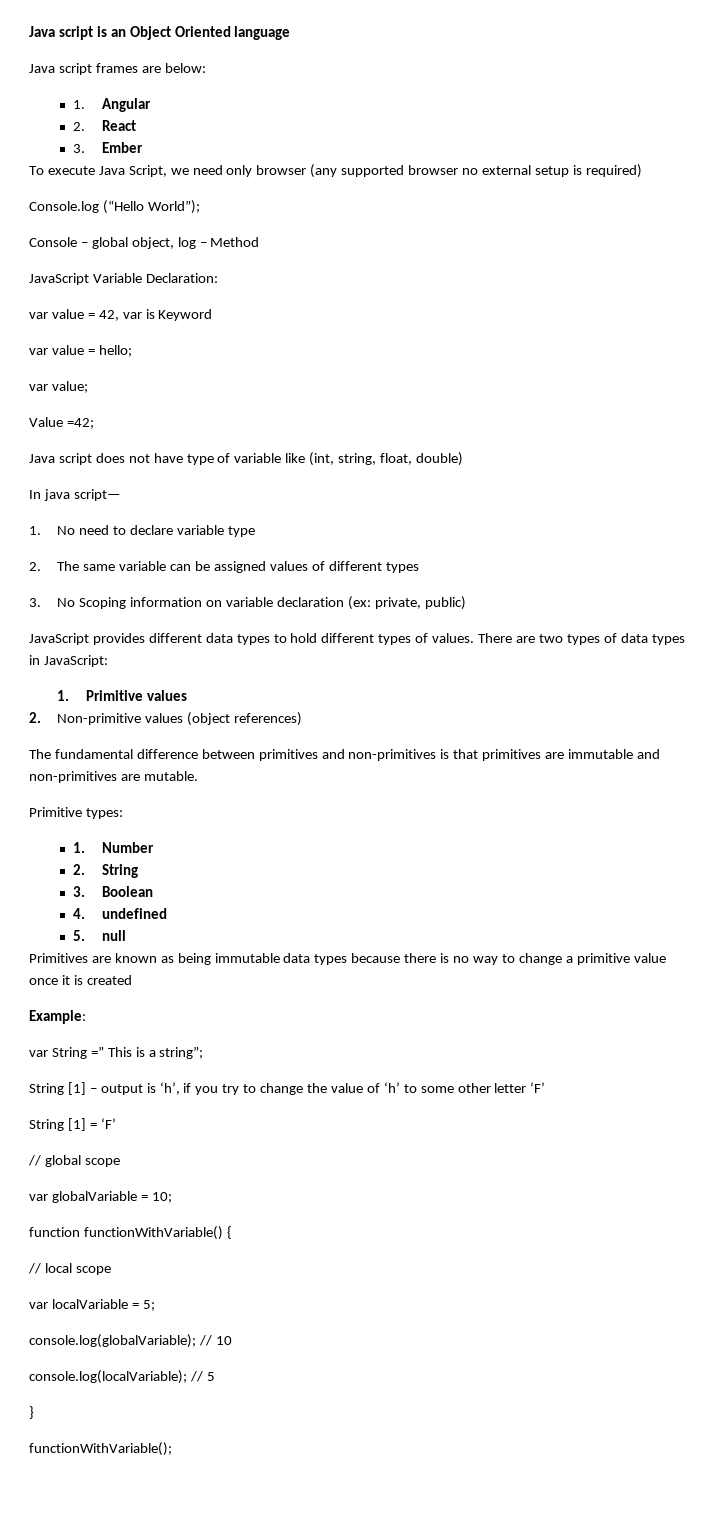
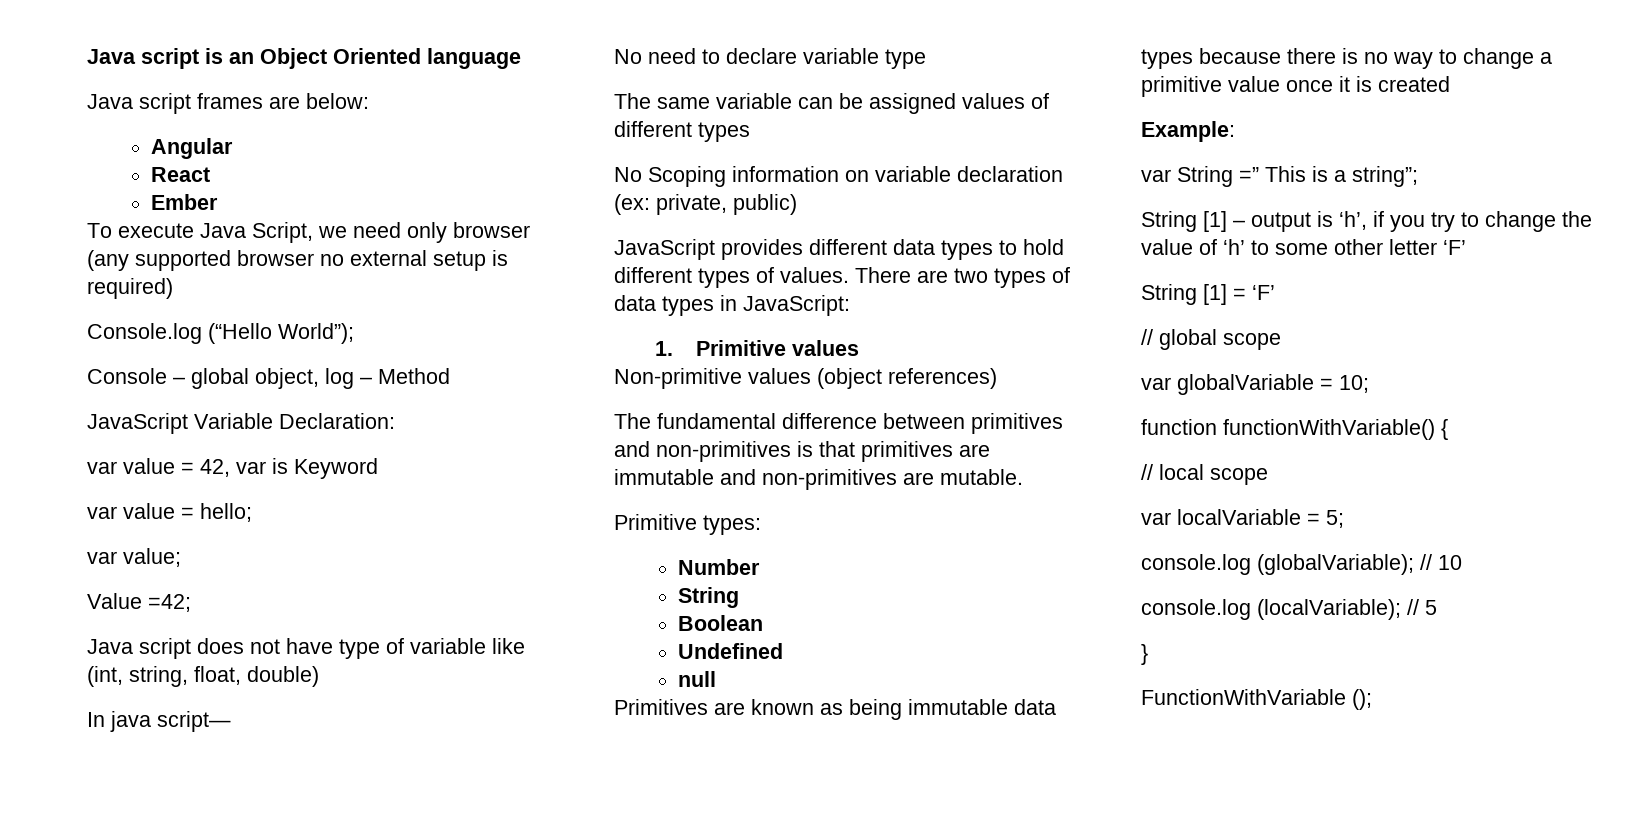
[73,100,86,109] 1. -> (369, 101) none
[73,122,86,131] 2. -> (234, 148) none
[73,144,86,153] 3. -> (211, 174) none
[29,526,41,535] 1. -> (231, 721) none
[29,562,41,571] 2. -> (926, 59) none
[29,598,41,607] 3. -> (750, 132) none
[29,712,41,723] 2. -> (859, 348) none
[73,842,86,853] 1. -> (761, 525) none
[73,864,86,875] 2. -> (761, 567) none
[73,886,86,897] 3. -> (740, 597) none
[73,908,167,919] [73,930,86,941] 4. undefined // 5. -> [678,643,784,659] Undefined //
[29,1334,196,1348] console.log(globalVariable); -> [1141,554,1414,575] console.log (globalVariable);
[29,1370,187,1384] console.log(localVariable); -> [1141,599,1401,620] console.log (localVariable);
[29,1442,172,1456] functionWithVariable(); -> [1141,689,1372,710] FunctionWithVariable ();

